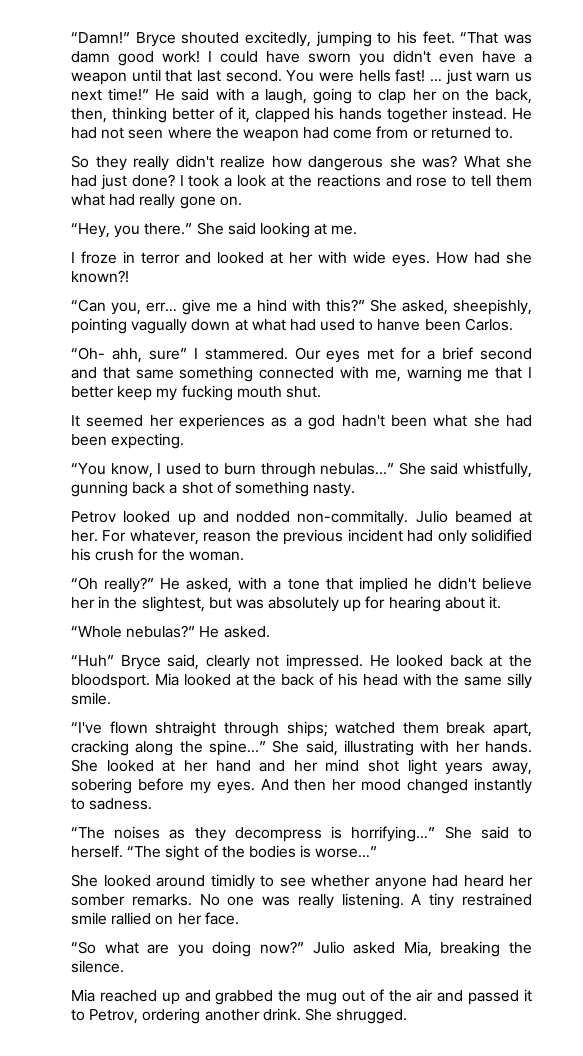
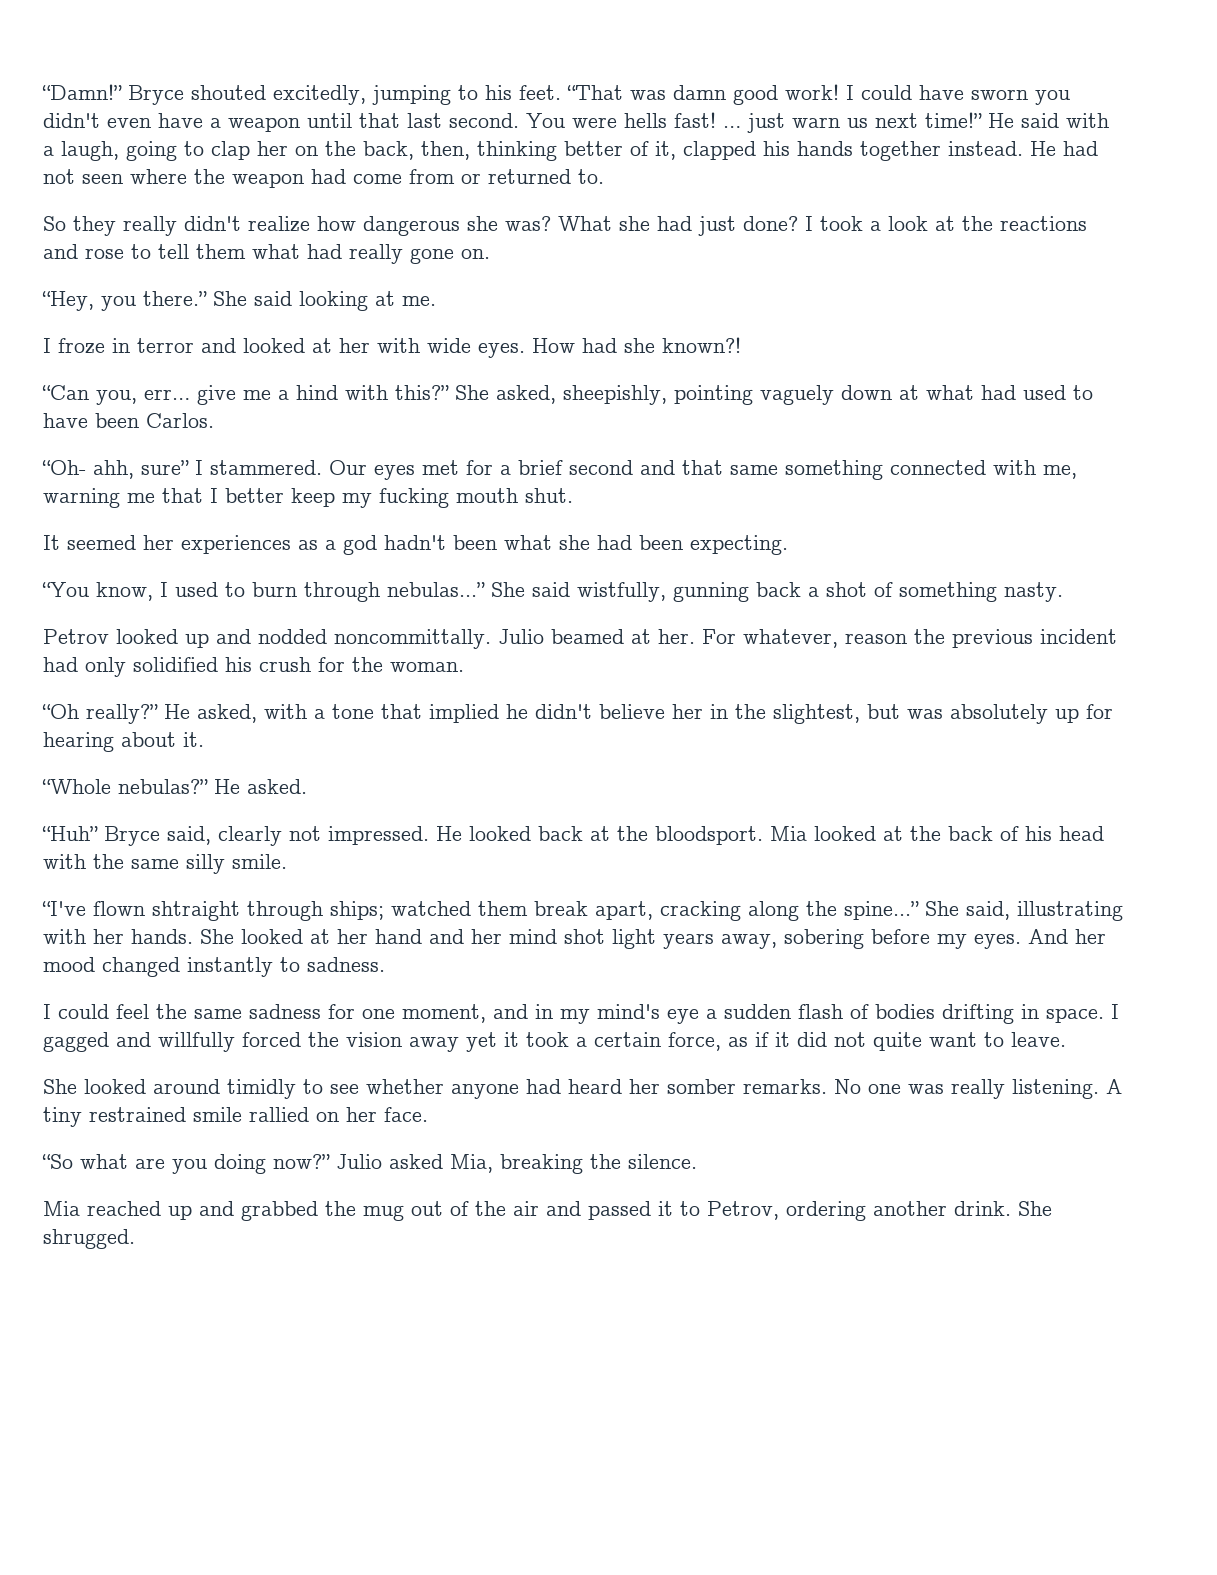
[131,319,188,334] vagually -> [760,385,834,405] vaguely
[377,319,421,331] hanve -> [43,413,88,428] have
[463,462,532,478] whistfully, -> [577,582,666,602] wistfully,
[297,510,409,526] non-commitally. -> [334,629,491,649] noncommittally.
[294,779,327,791] then -> (1068, 936) none
[71,826,532,842] [71,845,378,861] “The noises as they decompress is horrifying…” She said to herself. “The sight of the bodies is worse…” -> [43,1004,1119,1024] [43,1032,1066,1052] I could feel the same sadness for one moment, and in my mind's eye a sudden flash of bodies drifting in space. I gagged and willfully forced the vision away yet it took a certain force, as if it did not quite want to leave.

